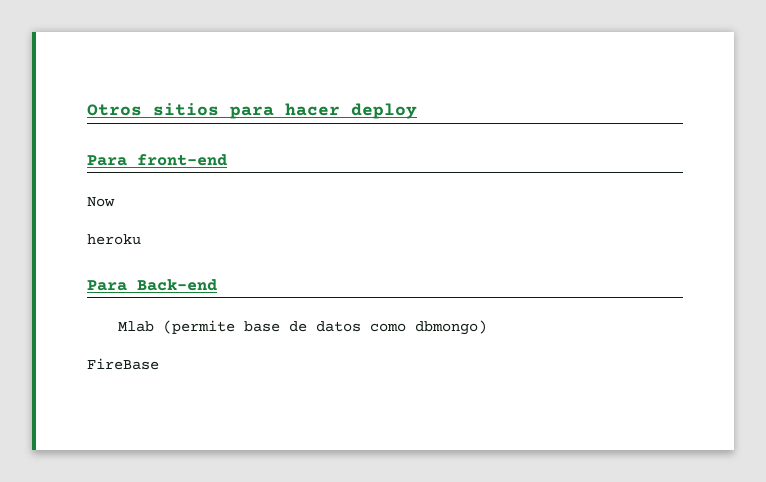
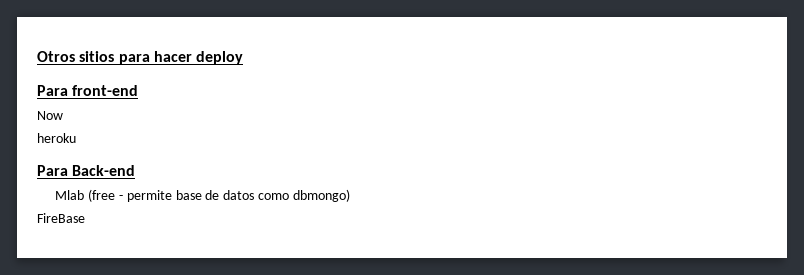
[162,320,235,334] (permite -> [88,189,172,202] (free - permite

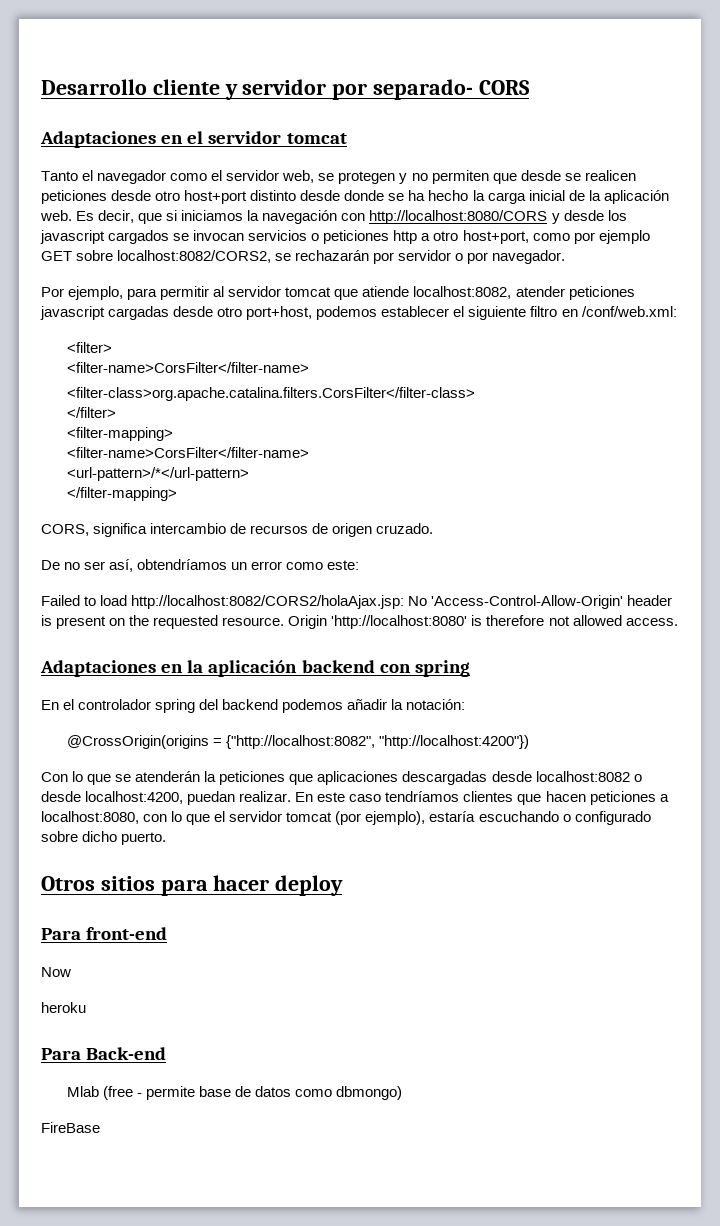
(37, 56) none -> [41,79,530,100] [40,131,347,148] [41,170,636,184] [41,190,669,204] [40,210,627,224] [40,230,650,244] [41,250,566,264] [41,286,635,300] [40,306,677,320] [66,342,112,353] [66,362,309,373] [66,387,475,401] [66,407,116,418] [66,427,173,441] [66,447,309,458] [66,467,249,481] [66,487,177,501] [41,523,434,537] [41,559,360,572] [41,595,673,609] [41,615,678,629] [40,660,470,677] [41,699,466,713] [66,735,529,749] [41,771,642,785] [41,791,669,805] [41,811,651,825] [41,831,167,845] Desarrollo cliente y servidor por separado- CORS // Adaptaciones en el servidor tomcat // Tanto el navegador como el servidor web, se protegen y no permiten que desde se realicen peticiones desde otro host+port distinto desde donde se ha hecho la carga inicial de la aplicación web. Es decir, que si iniciamos la navegación con http://localhost:8080/CORS y desde los javascript cargados se invocan servicios o peticiones http a otro host+port, como por ejemplo GET sobre localhost:8082/CORS2, se rechazarán por servidor o por navegador. // Por ejemplo, para permitir al servidor tomcat que atiende localhost:8082, atender peticiones javascript cargadas desde otro port+host, podemos establecer el siguiente filtro en /conf/web.xml: // <filter> // <filter-name>CorsFilter</filter-name> // <filter-class>org.apache.catalina.filters.CorsFilter</filter-class> // </filter> // <filter-mapping> // <filter-name>CorsFilter</filter-name> // <url-pattern>/*</url-pattern> // </filter-mapping> // CORS, significa intercambio de recursos de origen cruzado. // De no ser así, obtendríamos un error como este: // Failed to load http://localhost:8082/CORS2/holaAjax.jsp: No 'Access-Control-Allow-Origin' header is present on the requested resource. Origin 'http://localhost:8080' is therefore not allowed access. // Adaptaciones en la aplicación backend con spring // En el controlador spring del backend podemos añadir la notación: // @CrossOrigin(origins = {"http://localhost:8082", "http://localhost:4200"}) // Con lo que se atenderán la peticiones que aplicaciones descargadas desde localhost:8082 o desde localhost:4200, puedan realizar. En este caso tendríamos clientes que hacen peticiones a localhost:8080, con lo que el servidor tomcat (por ejemplo), estaría escuchando o configurado sobre dicho puerto. //

